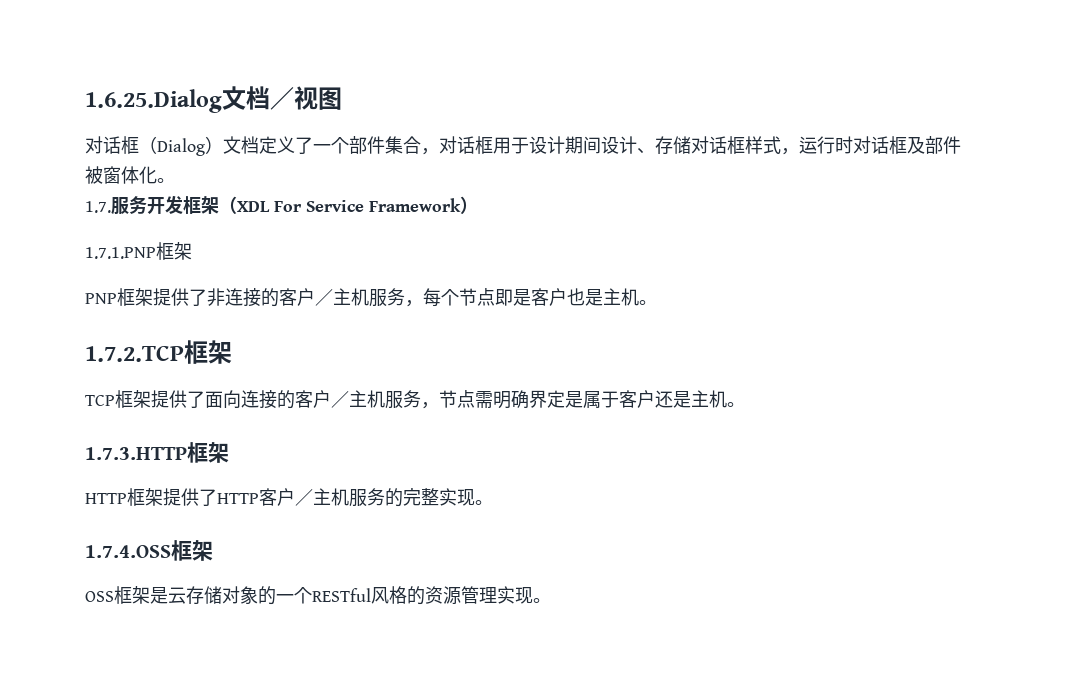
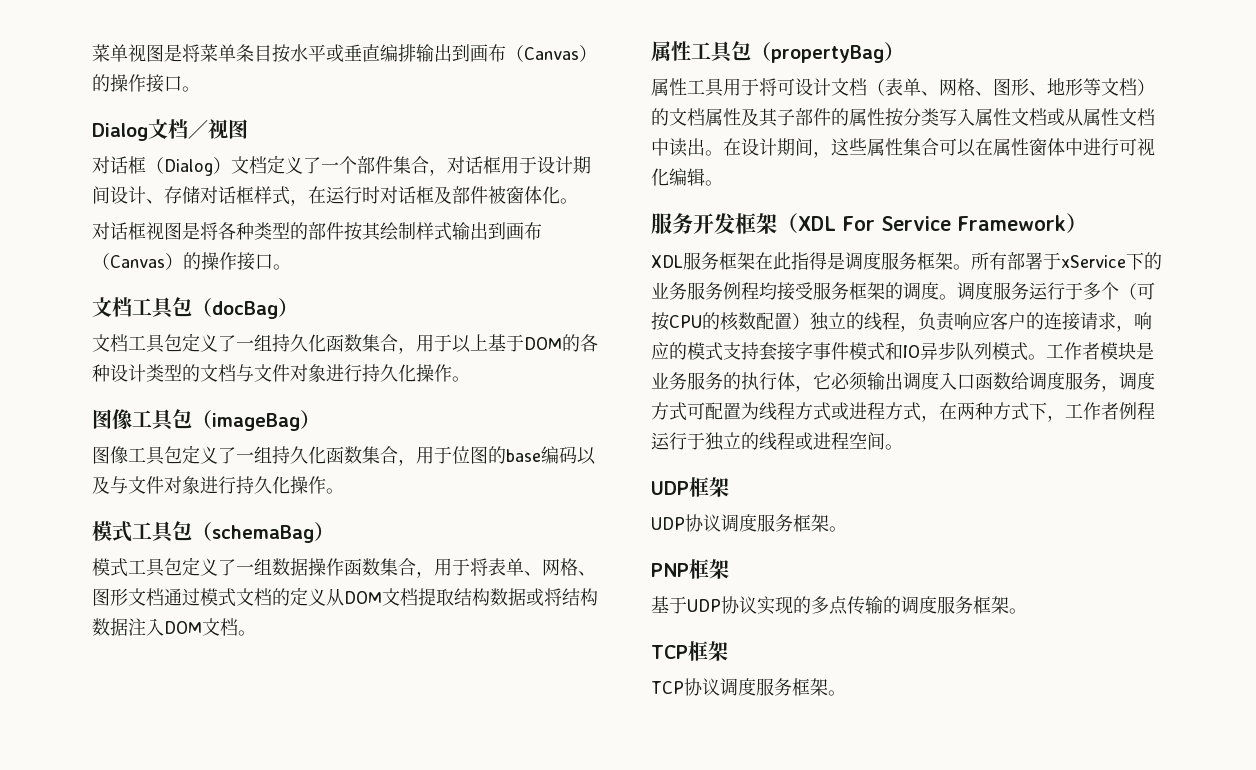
[85,89,222,113] 1.6.25.Dialog -> [92,44,597,63] [92,74,200,93] [92,123,148,141] 菜单视图是将菜单条目按水平或垂直编排输出到画布（Canvas）的操作接口。 // Dialog
(799, 151) none -> [308,186,326,204] 在
[85,201,111,213] 1.7. -> [92,222,542,241] [92,252,291,271] [92,297,298,319] [92,333,598,354] [92,364,470,382] [92,409,320,431] [92,445,596,466] [92,476,344,494] [92,521,334,543] [92,557,596,578] [92,587,598,607] [92,618,256,636] [651,41,904,63] [651,78,1155,97] [651,108,1155,127] [651,138,1155,158] [651,168,723,186] 对话框视图是将各种类型的部件按其绘制样式输出到画布（Canvas）的操作接口。 // 文档工具包（docBag） // 文档工具包定义了一组持久化函数集合，用于以上基于DOM的各种设计类型的文档与文件对象进行持久化操作。 // 图像工具包（imageBag） // 图像工具包定义了一组持久化函数集合，用于位图的base编码以及与文件对象进行持久化操作。 // 模式工具包（schemaBag） // 模式工具包定义了一组数据操作函数集合，用于将表单、网格、图形文档通过模式文档的定义从DOM文档提取结构数据或将结构数据注入DOM文档。 // 属性工具包（propertyBag） // 属性工具用于将可设计文档（表单、网格、图形、地形等文档）的文档属性及其子部件的属性按分类写入属性文档或从属性文档中读出。在设计期间，这些属性集合可以在属性窗体中进行可视化编辑。 //
[85,242,192,260] [85,288,657,307] [85,346,184,362] 1.7.1.PNP框架 // PNP框架提供了非连接的客户／主机服务，每个节点即是客户也是主机。 // 1.7.2.TCP -> [651,252,1162,270] [651,282,1155,301] [651,312,1152,332] [651,341,1154,361] [651,372,1155,392] [651,402,1155,422] [651,432,903,451] [651,477,729,497] [651,514,847,532] [651,559,729,579] [651,596,1027,615] [651,645,688,659] XDL服务框架在此指得是调度服务框架。所有部署于xService下的业务服务例程均接受服务框架的调度。调度服务运行于多个（可按CPU的核数配置）独立的线程，负责响应客户的连接请求，响应的模式支持套接字事件模式和IO异步队列模式。工作者模块是业务服务的执行体，它必须输出调度入口函数给调度服务，调度方式可配置为线程方式或进程方式，在两种方式下，工作者例程运行于独立的线程或进程空间。 // UDP框架 // UDP协议调度服务框架。 // PNP框架 // 基于UDP协议实现的多点传输的调度服务框架。 // TCP
[115,390,745,409] [85,442,229,463] [85,488,493,507] [85,540,213,561] [85,586,533,605] 框架提供了面向连接的客户／主机服务，节点需明确界定是属于客户还是主机。 // 1.7.3.HTTP框架 // HTTP框架提供了HTTP客户／主机服务的完整实现。 // 1.7.4.OSS框架 // OSS框架是云存储对象的一个RESTful风格的资源管理实现 -> [684,678,828,696] 协议调度服务框架

